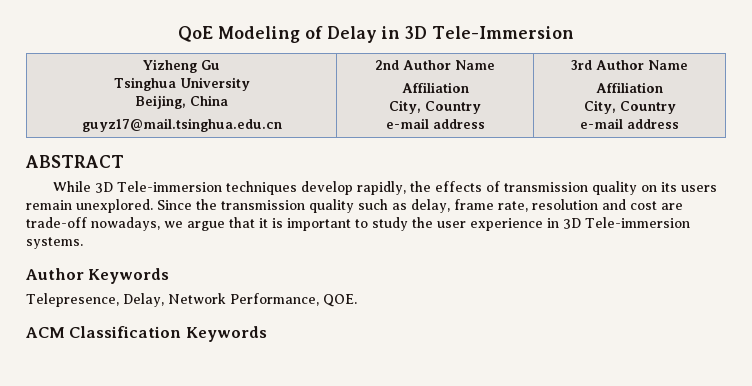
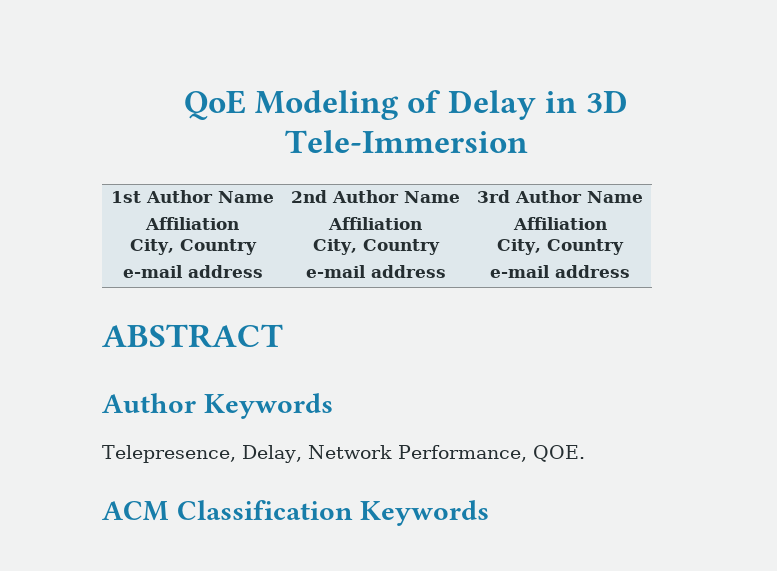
[143,59,220,73] [113,77,250,91] [135,95,228,109] [81,118,282,132] Yizheng Gu // Tsinghua University // Beijing, China // guyz17@mail.tsinghua.edu.cn -> [111,190,274,203] [145,217,239,230] [129,239,257,255] [122,265,263,278] 1st Author Name // Affiliation // City, Country // e-mail address
[52,181,717,195] [26,199,683,213] [26,217,690,231] [26,237,83,249] // While 3D Tele-immersion techniques develop rapidly, the effects of transmission quality on its users remain unexplored. Since the transmission quality such as delay, frame rate, resolution and cost are trade-off nowadays, we argue that it is important to study the user experience in 3D Tele-immersion systems. -> (283, 336) none

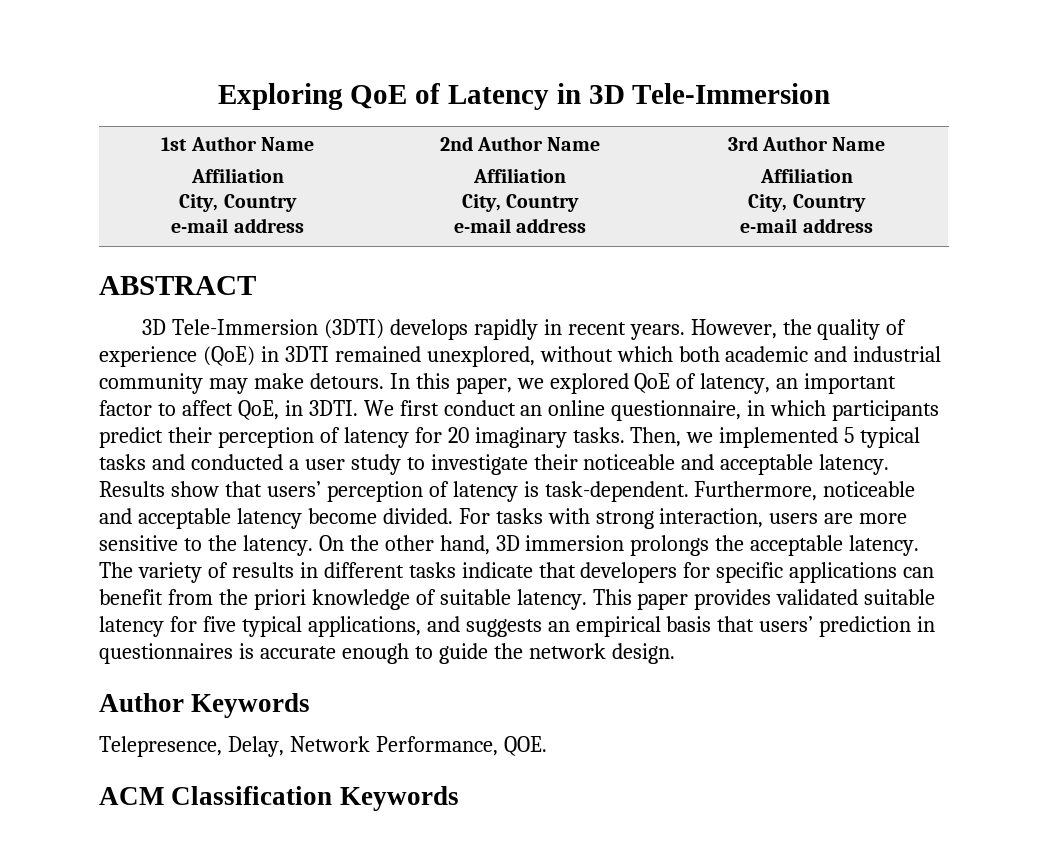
[184,90,536,120] QoE Modeling of Delay -> [217,83,549,110] Exploring QoE of Latency
(283, 336) none -> [142,319,907,340] [99,346,942,367] [99,373,897,394] [99,400,940,421] [99,427,921,448] [99,454,890,475] [99,481,916,502] [99,508,908,529] [99,535,920,556] [99,562,935,583] [99,589,936,610] [99,616,936,637] [99,643,675,664] // 3D Tele-Immersion (3DTI) develops rapidly in recent years. However, the quality of experience (QoE) in 3DTI remained unexplored, without which both academic and industrial community may make detours. In this paper, we explored QoE of latency, an important factor to affect QoE, in 3DTI. We first conduct an online questionnaire, in which participants predict their perception of latency for 20 imaginary tasks. Then, we implemented 5 typical tasks and conducted a user study to investigate their noticeable and acceptable latency. Results show that users’ perception of latency is task-dependent. Furthermore, noticeable and acceptable latency become divided. For tasks with strong interaction, users are more sensitive to the latency. On the other hand, 3D immersion prolongs the acceptable latency. The variety of results in different tasks indicate that developers for specific applications can benefit from the priori knowledge of suitable latency. This paper provides validated suitable latency for five typical applications, and suggests an empirical basis that users’ prediction in questionnaires is accurate enough to guide the network design.

